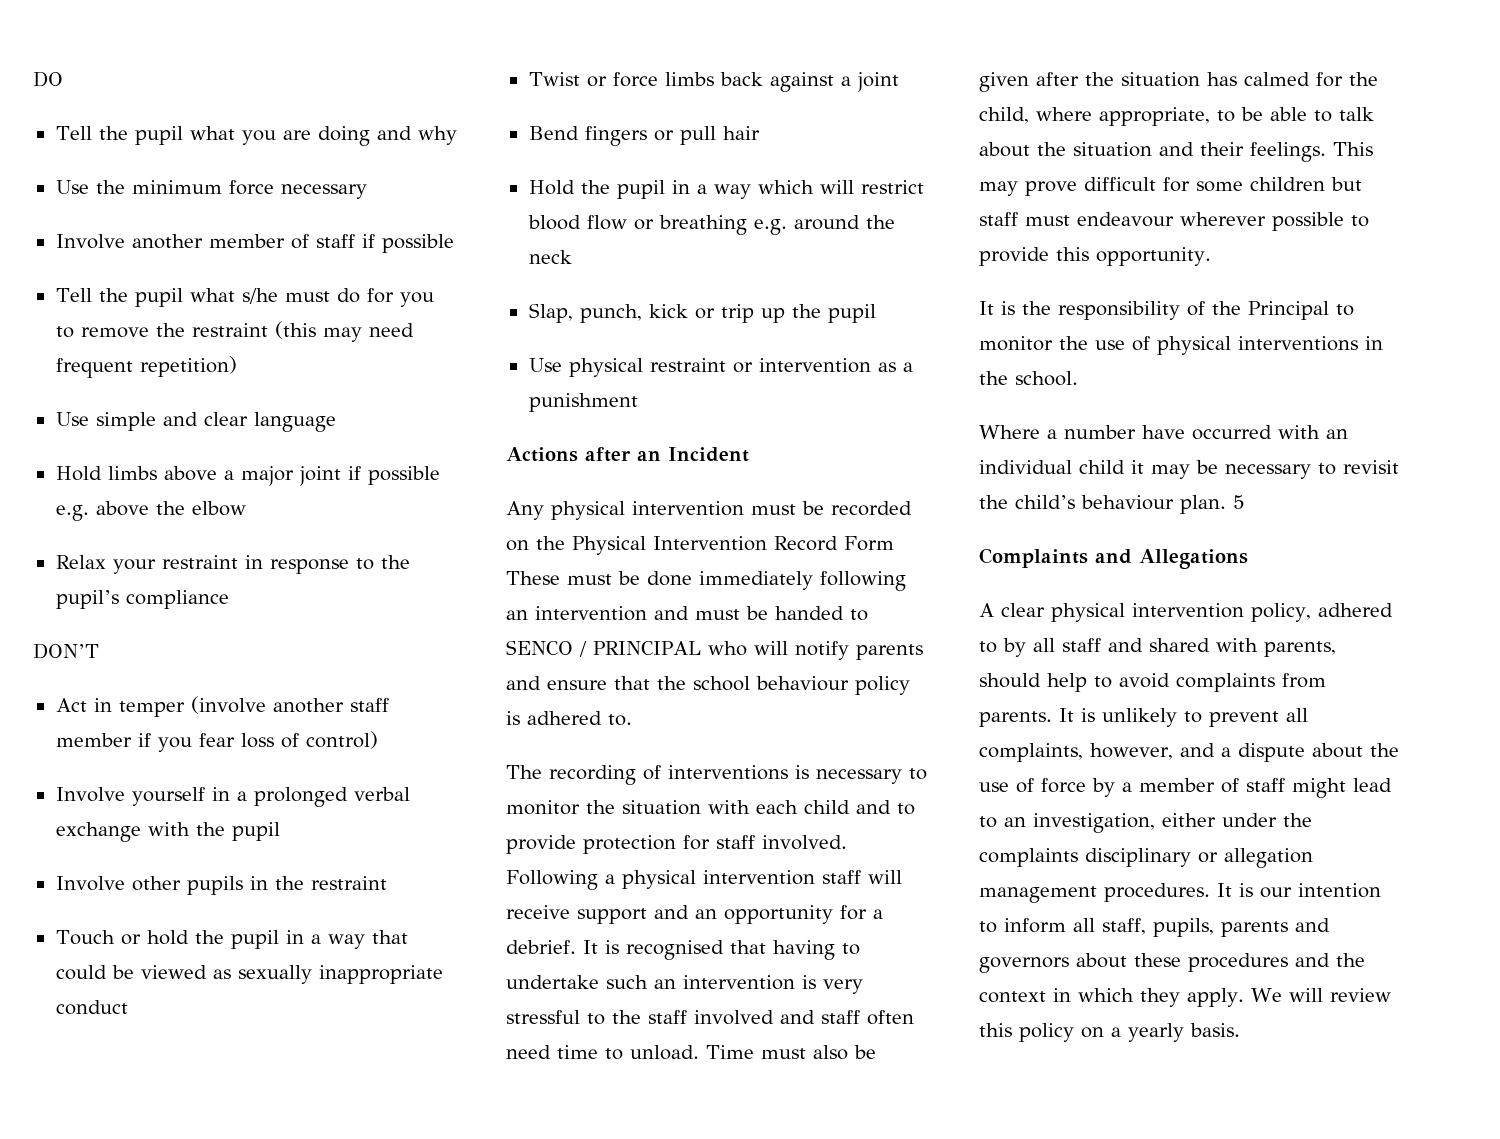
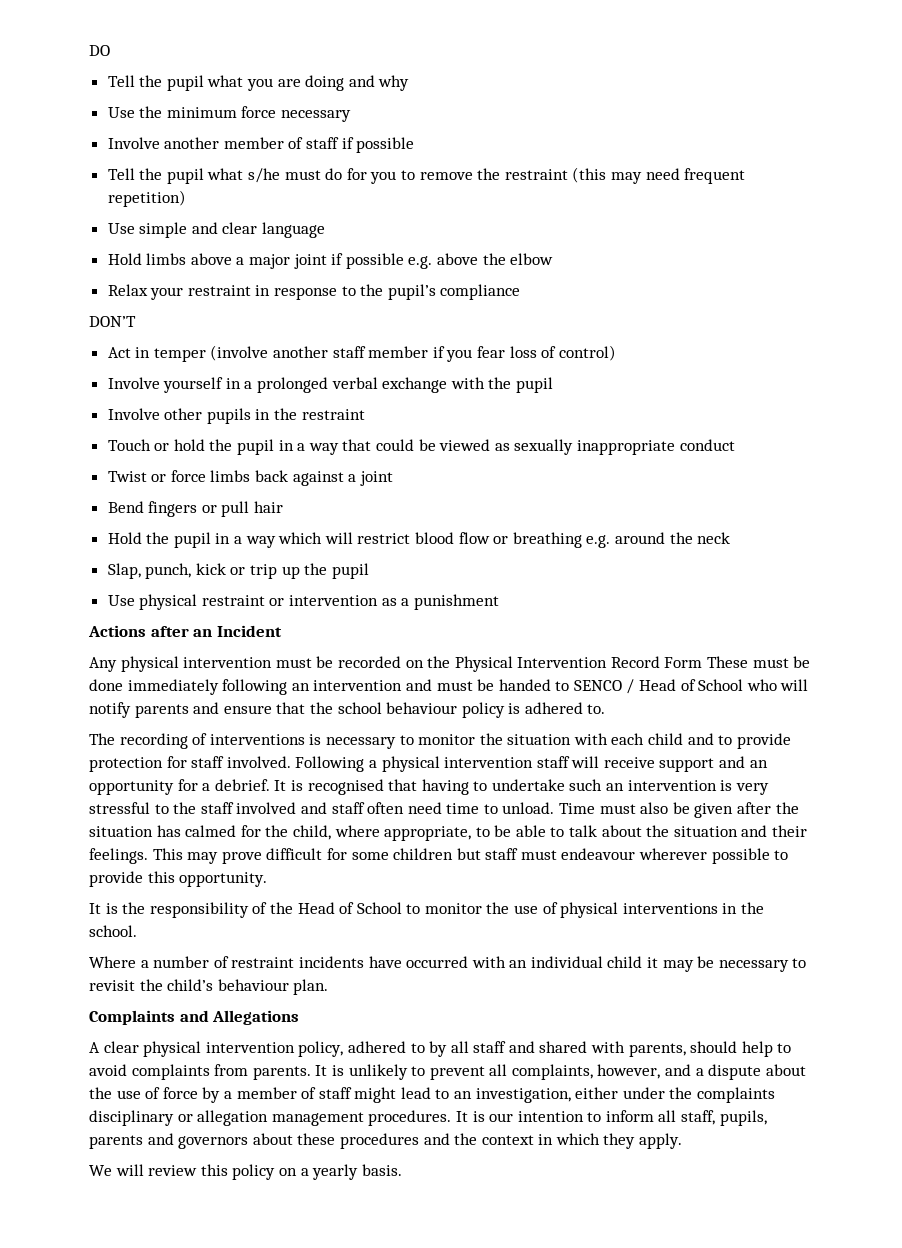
[593,641,701,655] PRINCIPAL -> [639,679,744,691] Head of School
[1248,301,1329,320] Principal -> [297,902,402,914] Head of School
(1136, 432) none -> [213,956,364,968] of restraint incidents
[1233,495,1245,509] 5 -> (329, 987) none
(1244, 997) none -> (683, 1141) //

